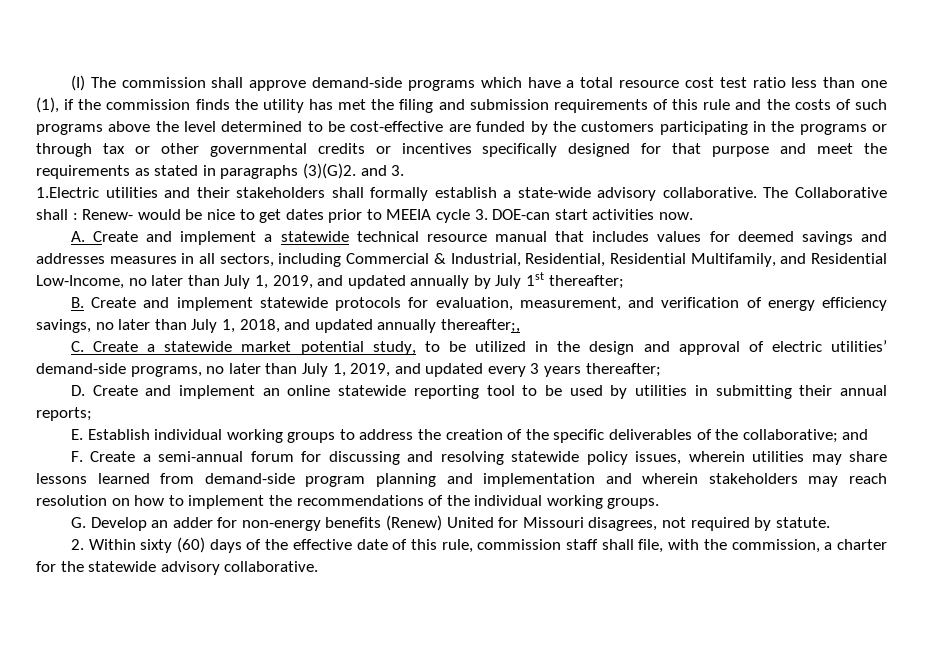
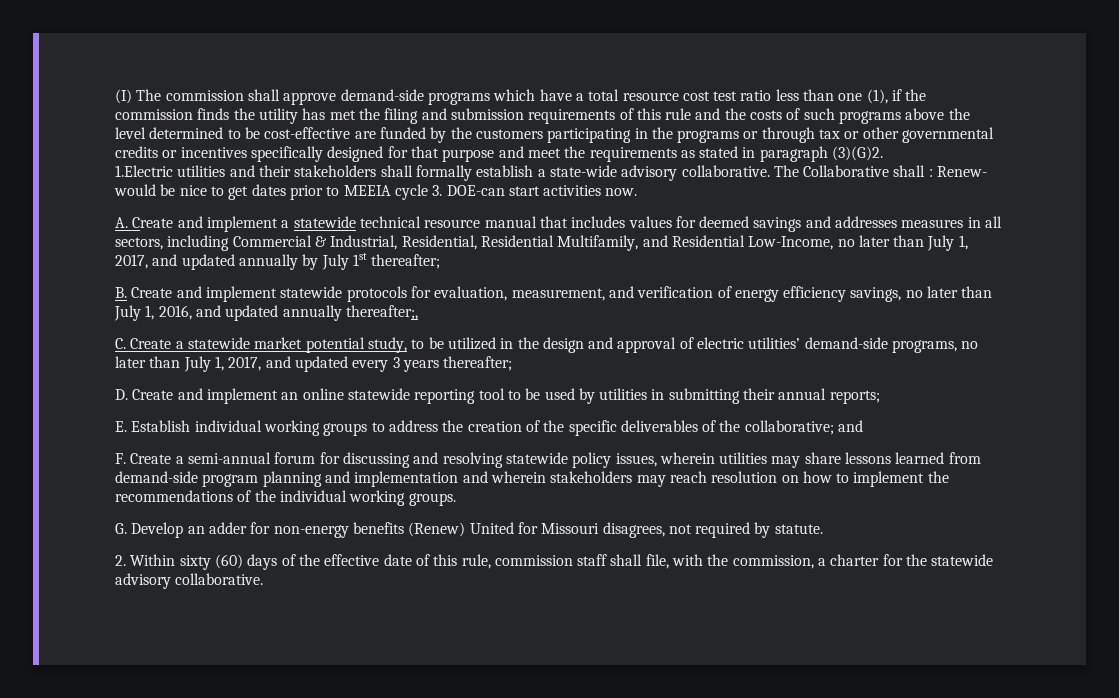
[220,165,299,179] paragraphs -> [759,146,828,162] paragraph
[360,165,405,176] and 3. -> (884, 153) none
[272,275,313,289] 2019, -> [115,254,148,269] 2017,
[239,319,280,333] 2018, -> [158,305,192,320] 2016,
[350,363,391,377] 2019, -> [228,356,262,371] 2017,

